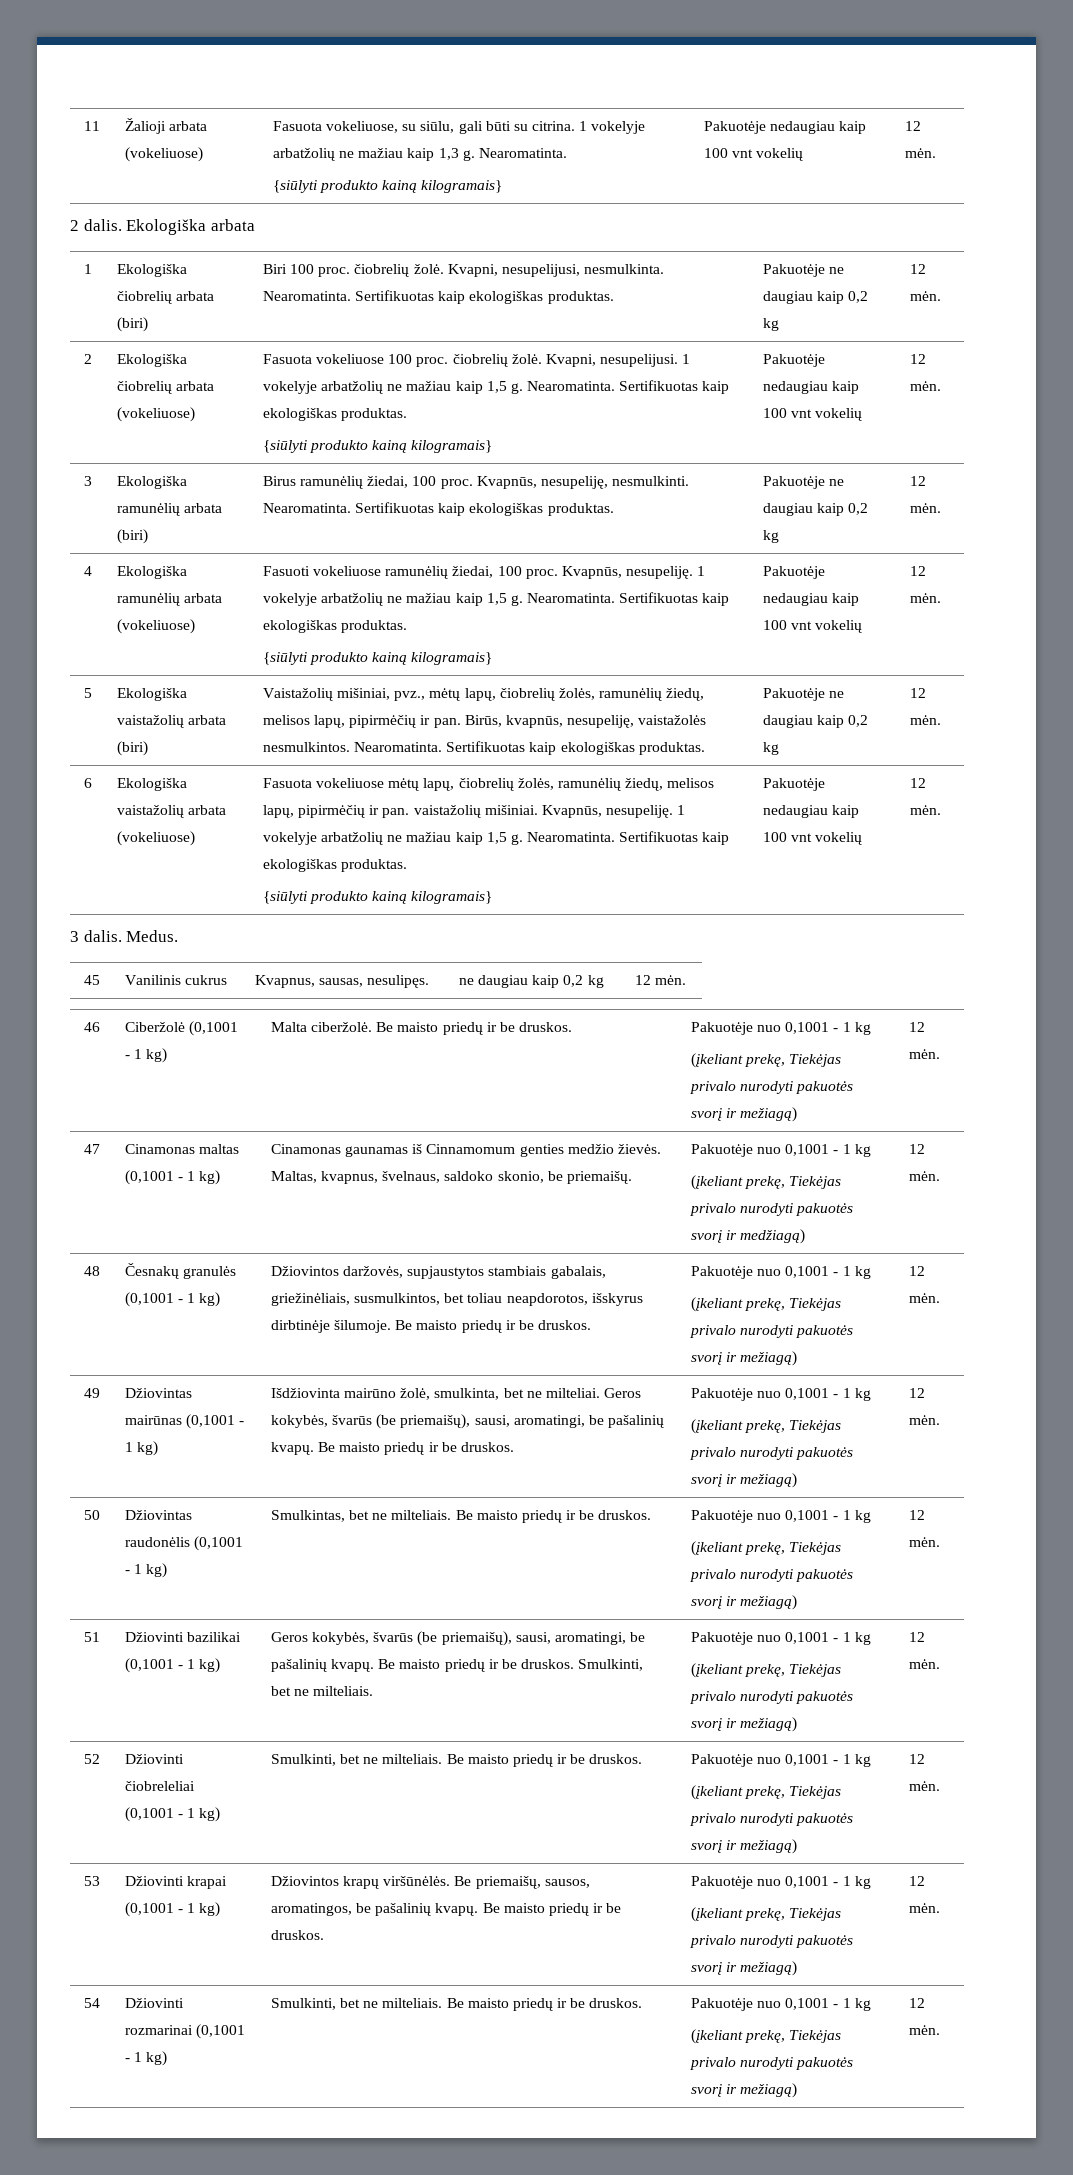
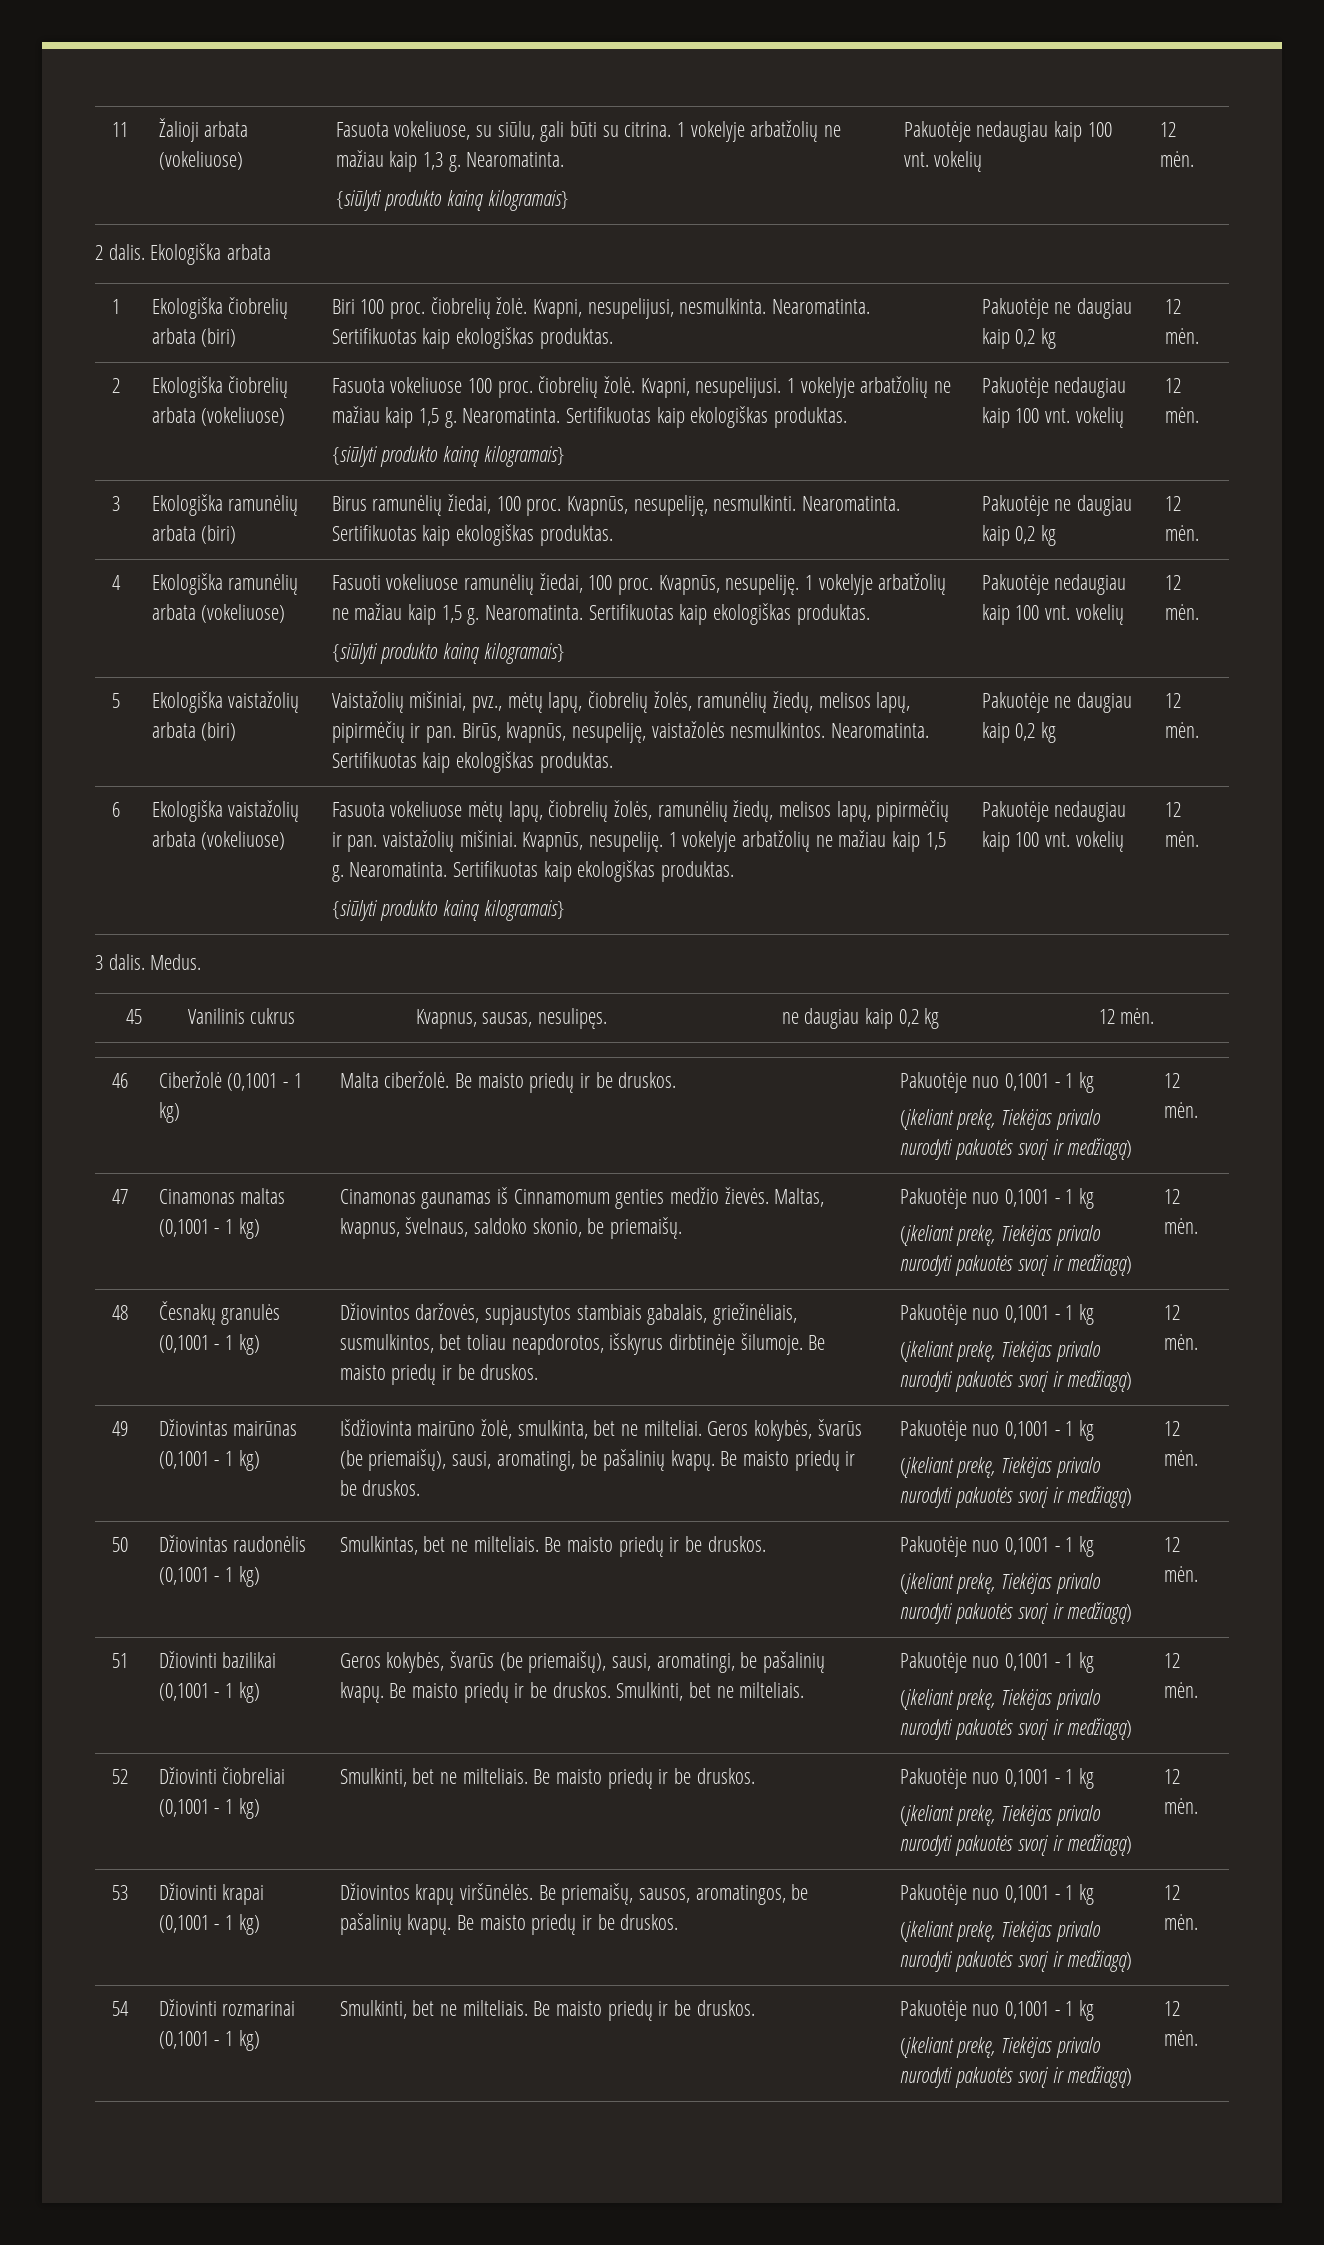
[731,149,753,158] vnt -> [903,152,929,167] vnt.
[790,409,812,418] vnt -> [1044,408,1070,423] vnt.
[790,621,812,630] vnt -> [1044,605,1070,620] vnt.
[790,833,812,842] vnt -> [1044,832,1070,847] vnt.
[740,1107,798,1122] mežiagą) -> [1067,1138,1133,1160] medžiagą)
[740,1351,798,1366] mežiagą) -> [1067,1370,1133,1392] medžiagą)
[740,1473,798,1488] mežiagą) -> [1067,1486,1133,1508] medžiagą)
[740,1595,798,1610] mežiagą) -> [1067,1602,1133,1624] medžiagą)
[740,1717,798,1732] mežiagą) -> [1067,1718,1133,1740] medžiagą)
[124,1781,195,1791] čiobreleliai -> [222,1767,286,1784] čiobreliai
[740,1839,798,1854] mežiagą) -> [1067,1834,1133,1856] medžiagą)
[740,1961,798,1976] mežiagą) -> [1067,1950,1133,1972] medžiagą)
[740,2083,798,2098] mežiagą) -> [1067,2066,1133,2088] medžiagą)

